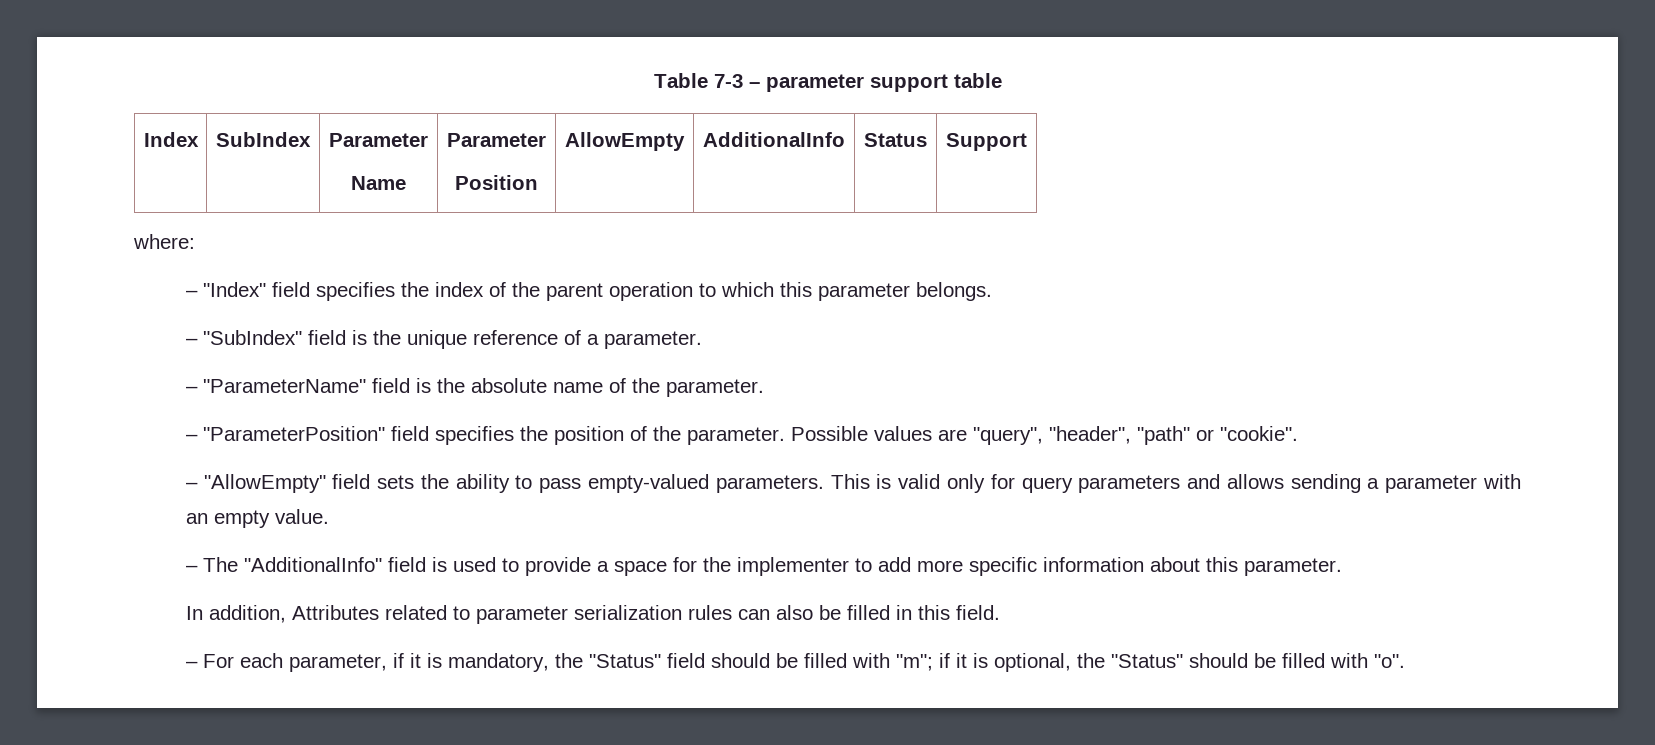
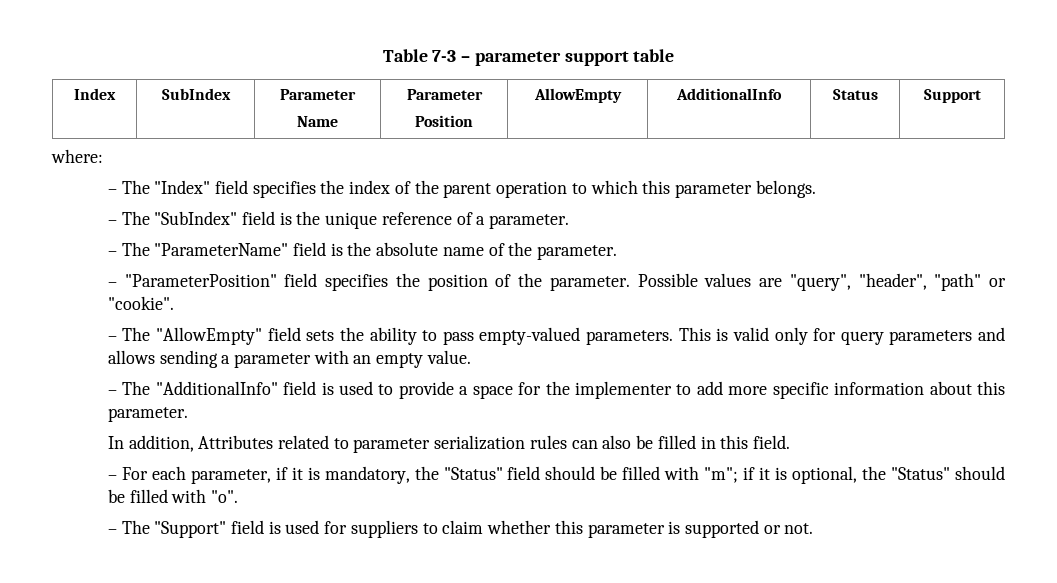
(198, 293) none -> [121,180,150,194] The
(198, 341) none -> [121,211,150,225] The
(198, 389) none -> [121,242,150,256] The
(198, 485) none -> [122,327,151,341] The
(1405, 661) none -> [107,520,814,538] // – The "Support" field is used for suppliers to claim whether this parameter is supported or not.

